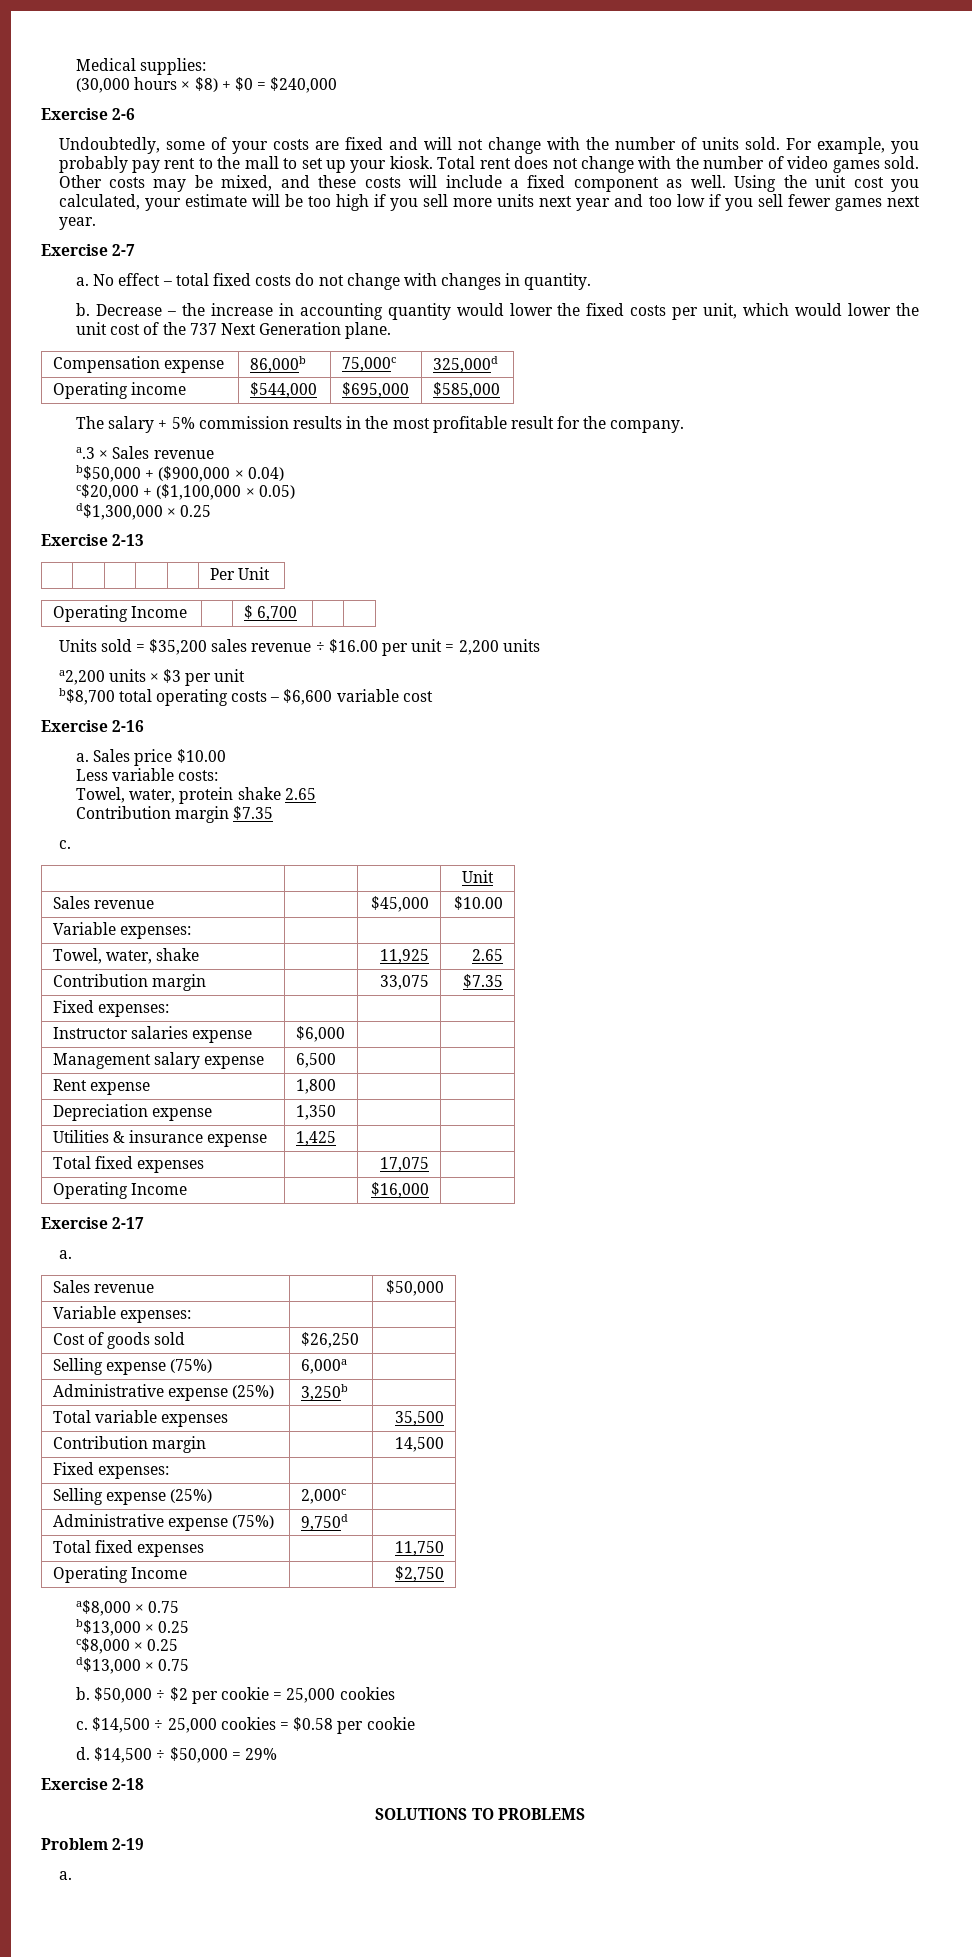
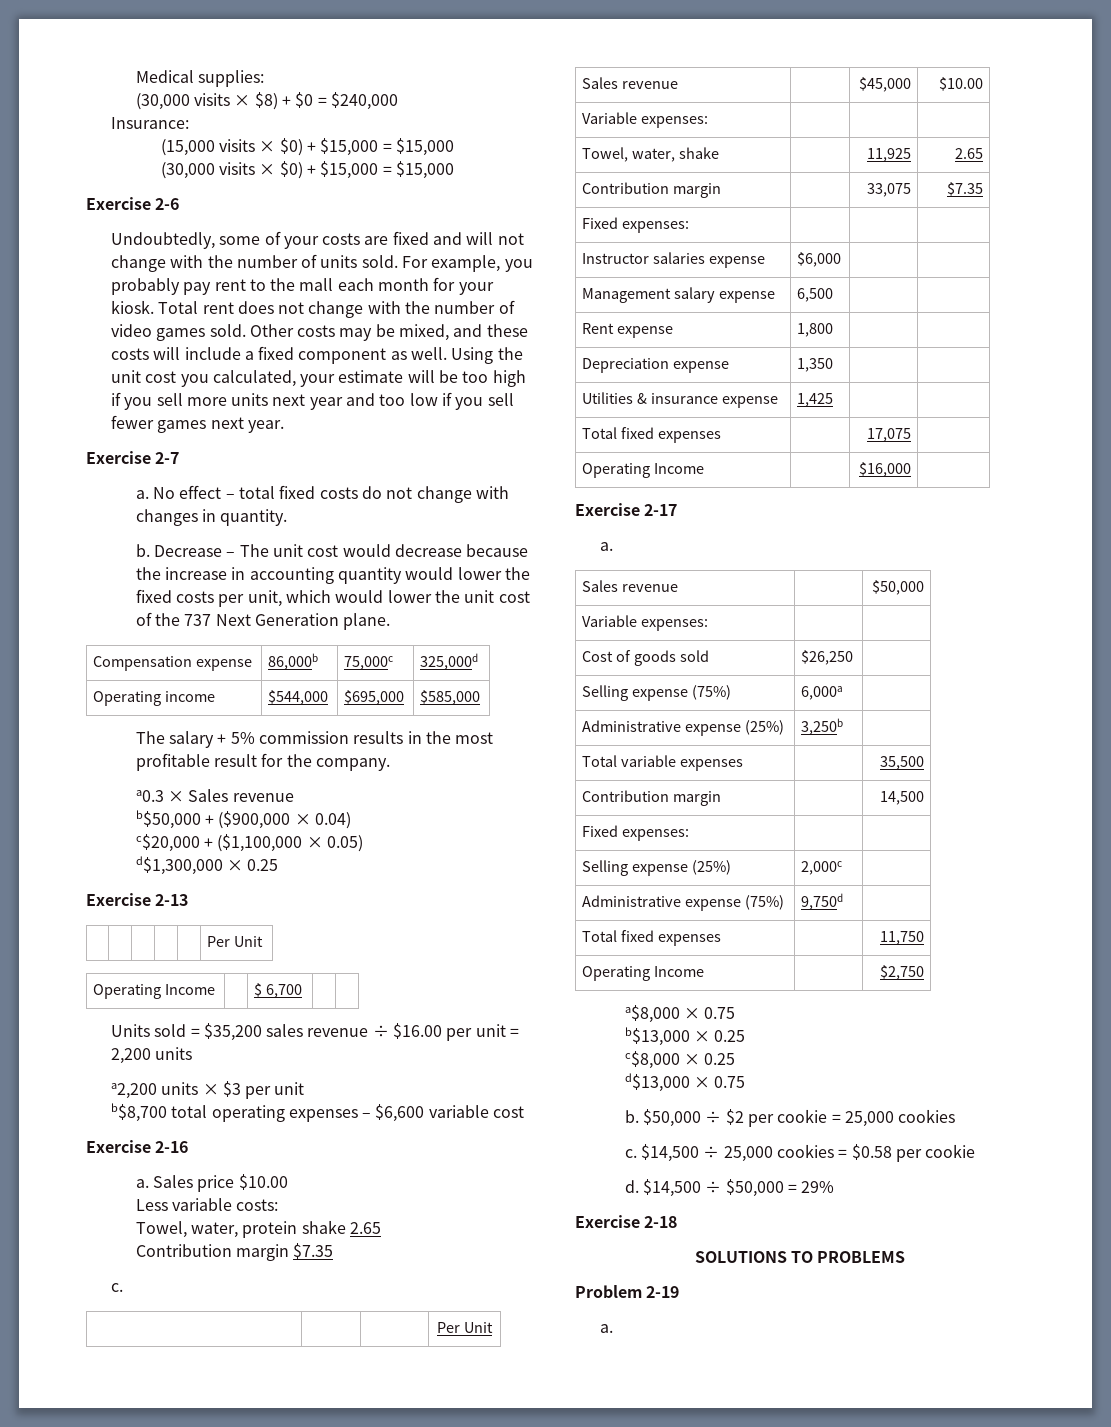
[134,77,178,90] hours -> [194,93,231,106] visits
(338, 85) none -> [110,117,189,129] [160,138,454,156] [160,161,454,179] // Insurance: // (15,000 visits × $0) + $15,000 = $15,000 // (30,000 visits × $0) + $15,000 = $15,000
[283,158,346,173] to set up -> [337,277,456,291] each month for
(176, 313) none -> [239,544,529,557] The unit cost would decrease because
[76,447,96,459] a.3 -> [135,790,164,802] a0.3
[231,691,268,702] costs -> [288,1109,358,1122] expenses
(71, 844) none -> [437,1322,461,1333] Per

